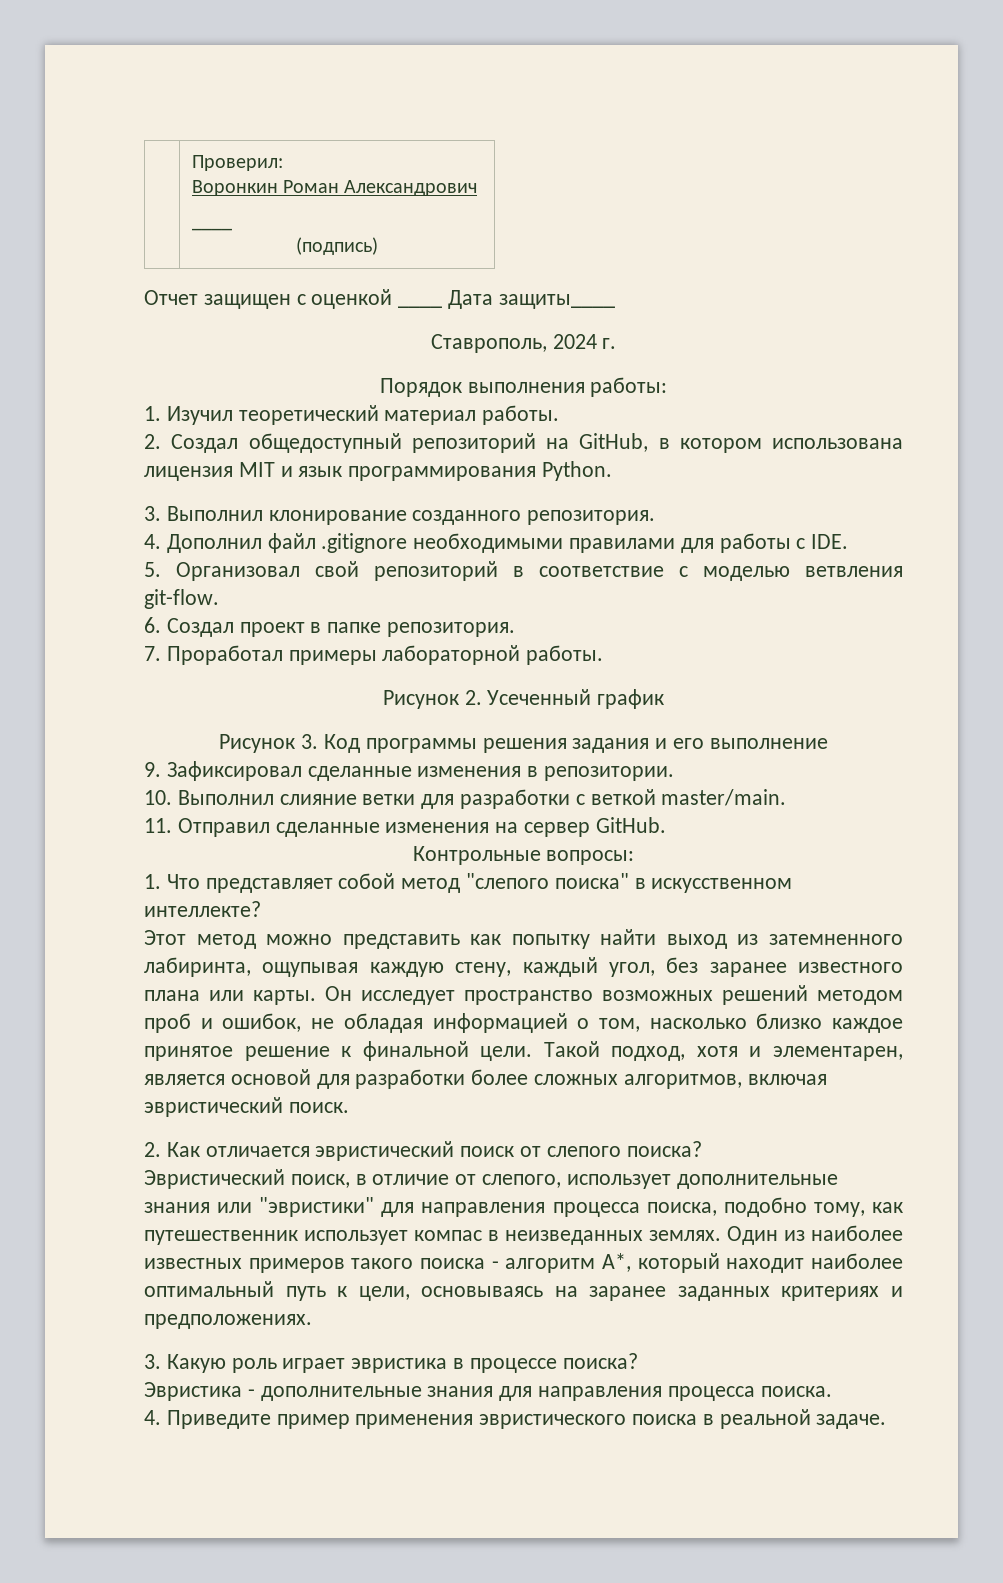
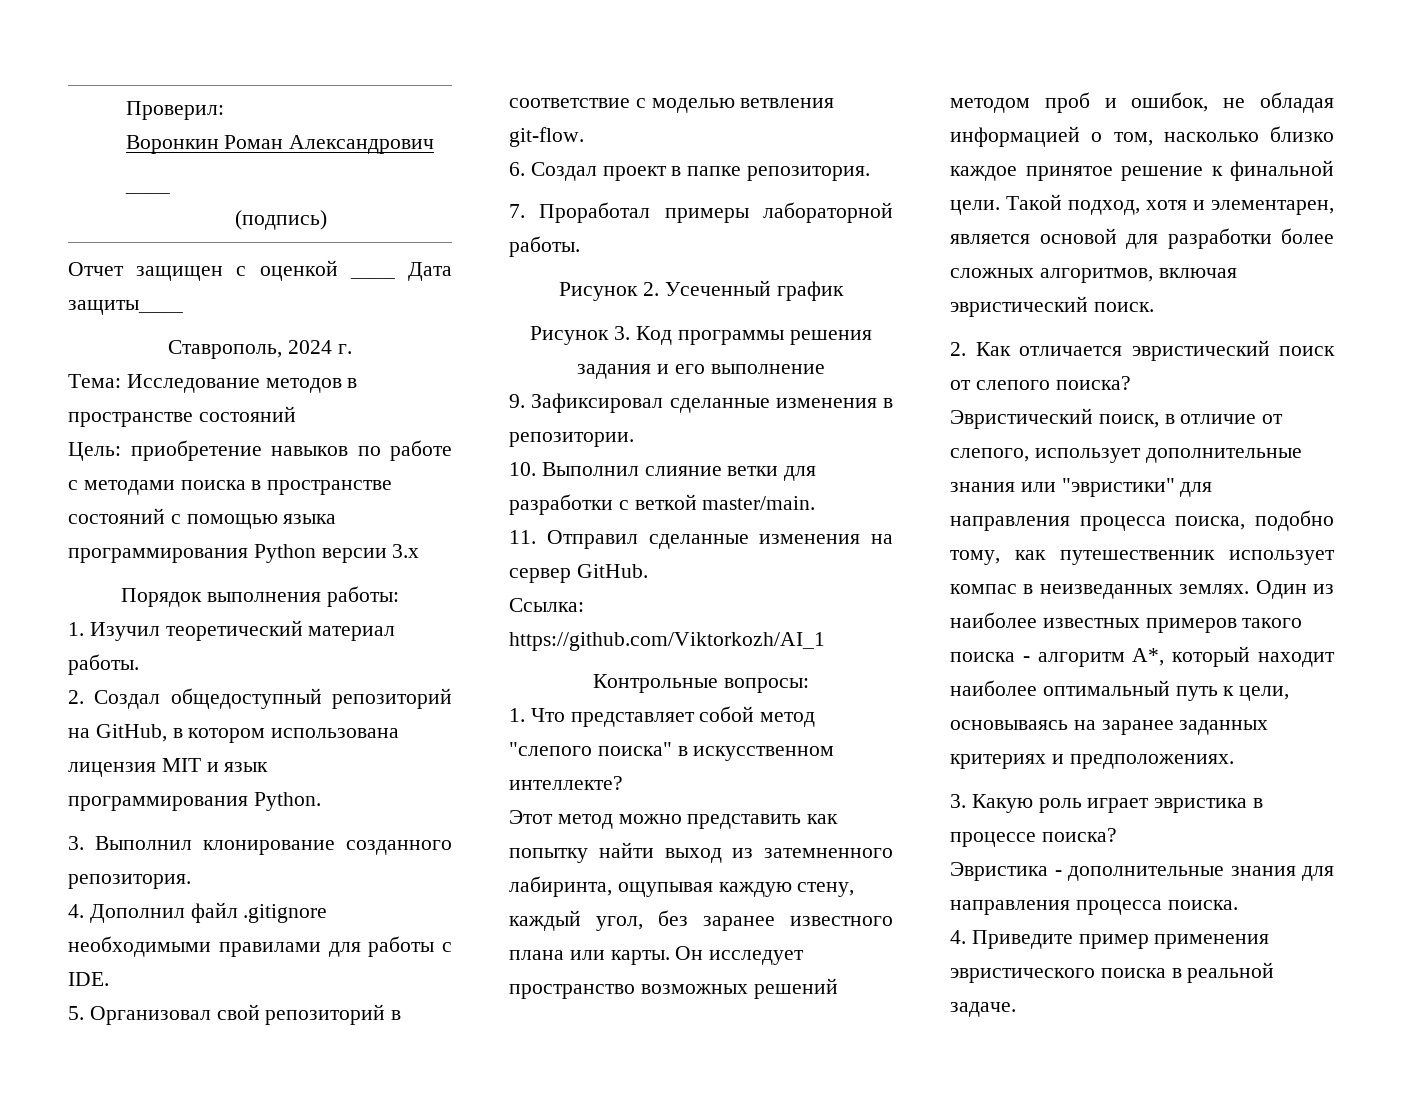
(617, 343) none -> [68,374,358,393] [68,406,296,427] [68,440,452,461] [68,480,393,495] [68,508,337,529] [68,544,420,563] // Тема: Исследование методов в пространстве состояний // Цель: приобретение навыков по работе с методами поиска в пространстве состояний с помощью языка программирования Python версии 3.x
(666, 825) none -> [509,598,584,612] [509,632,825,651] // Ссылка: https://github.com/Viktorkozh/AI_1

